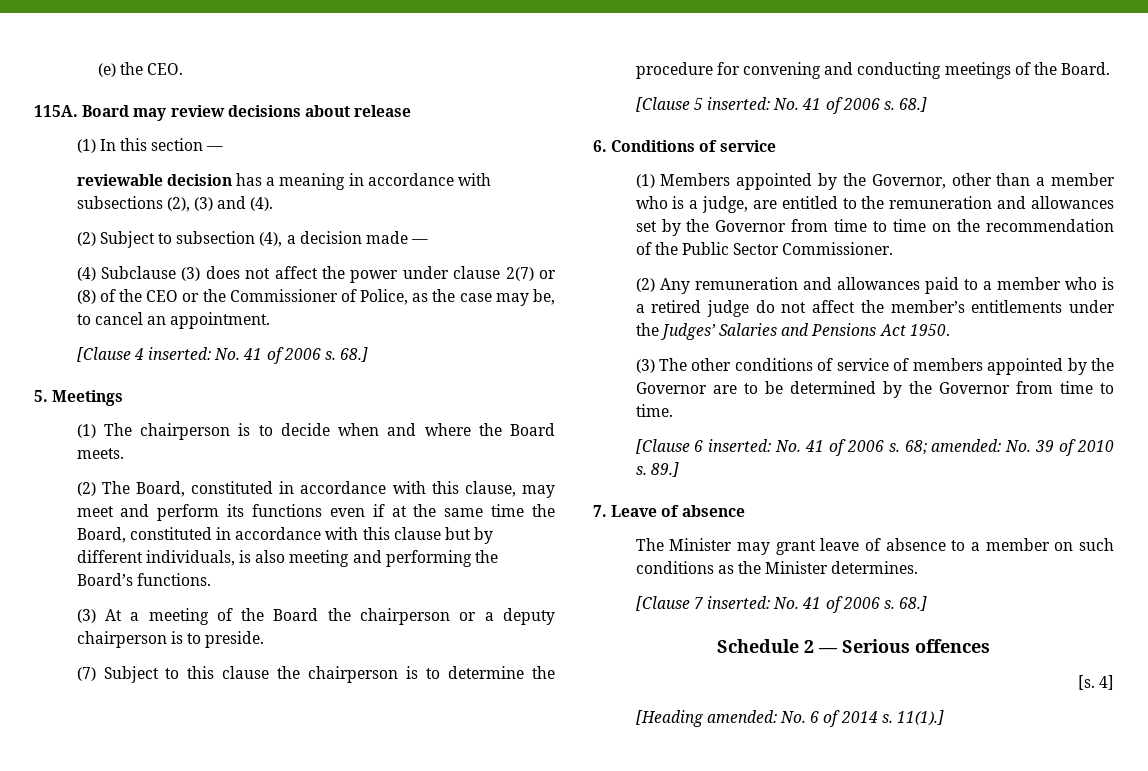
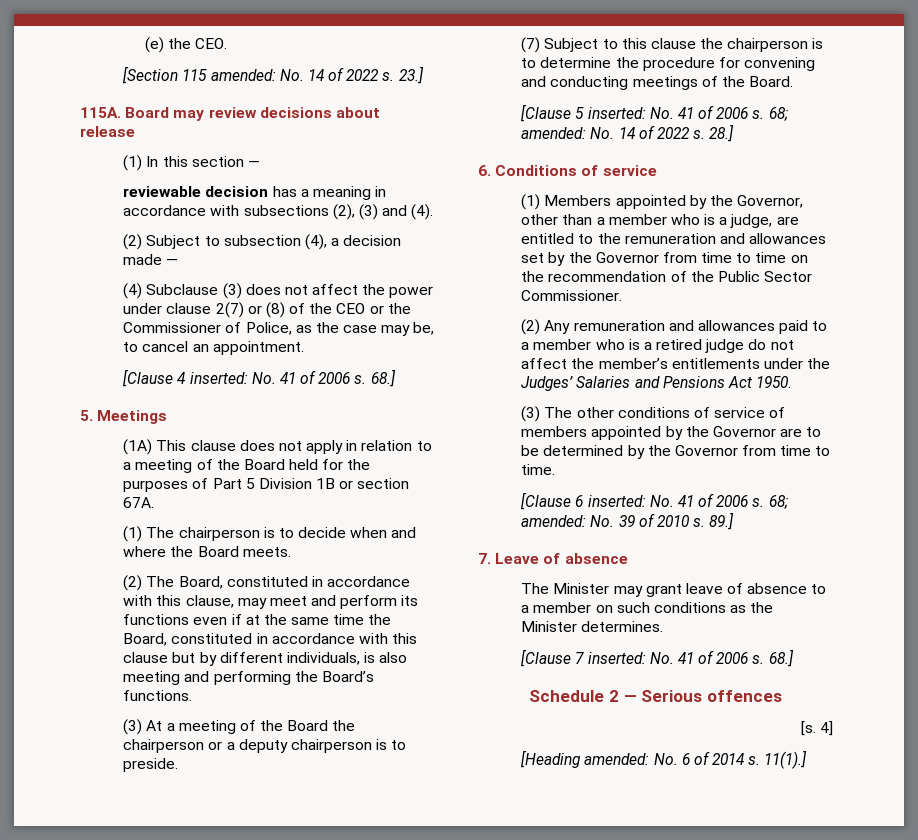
(184, 69) none -> [123,66,424,84] // [Section 115 amended: No. 14 of 2022 s. 23.]
(124, 398) none -> [123,439,432,455] [123,459,371,473] [123,478,410,492] [123,497,155,508] // (1A) This clause does not apply in relation to a meeting of the Board held for the purposes of Part 5 Division 1B or section 67A.
[899,97,928,112] 68.] -> [768,107,788,121] [521,124,735,142] 68; amended: No. 14 of 2022 s. 28.]

